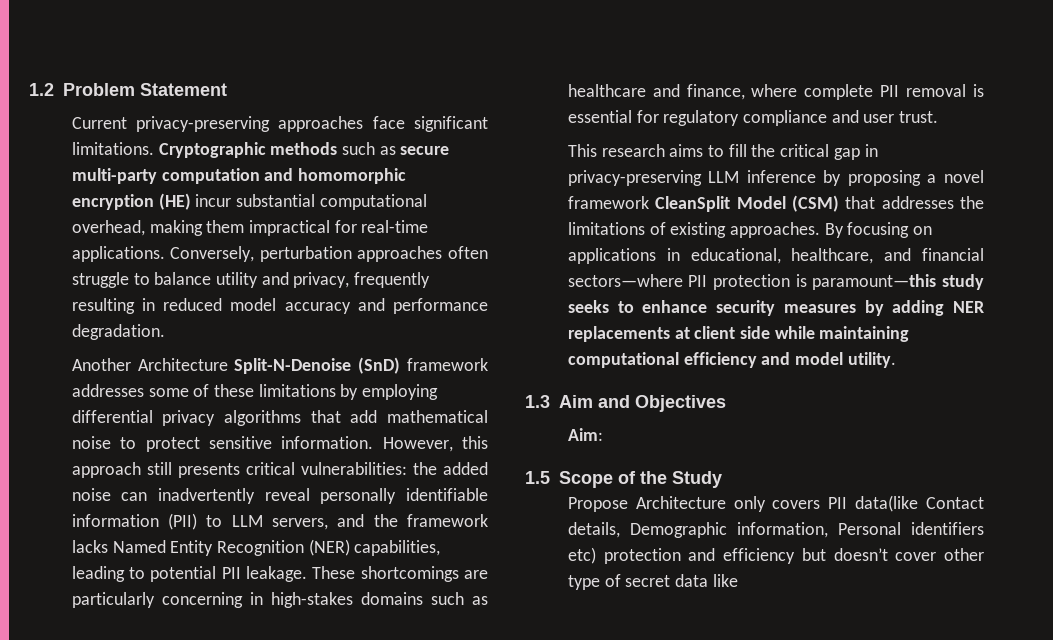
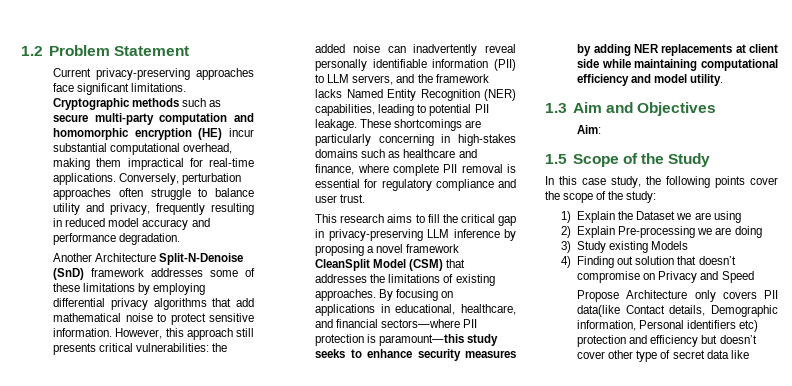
(722, 479) none -> [545,176,778,188] [545,191,657,203] [561,211,741,223] [561,226,762,238] [561,241,689,253] [561,256,736,268] [577,271,754,283] // In this case study, the following points cover the scope of the study: // 1) Explain the Dataset we are using // 2) Explain Pre-processing we are doing // 3) Study existing Models // 4) Finding out solution that doesn’t compromise on Privacy and Speed

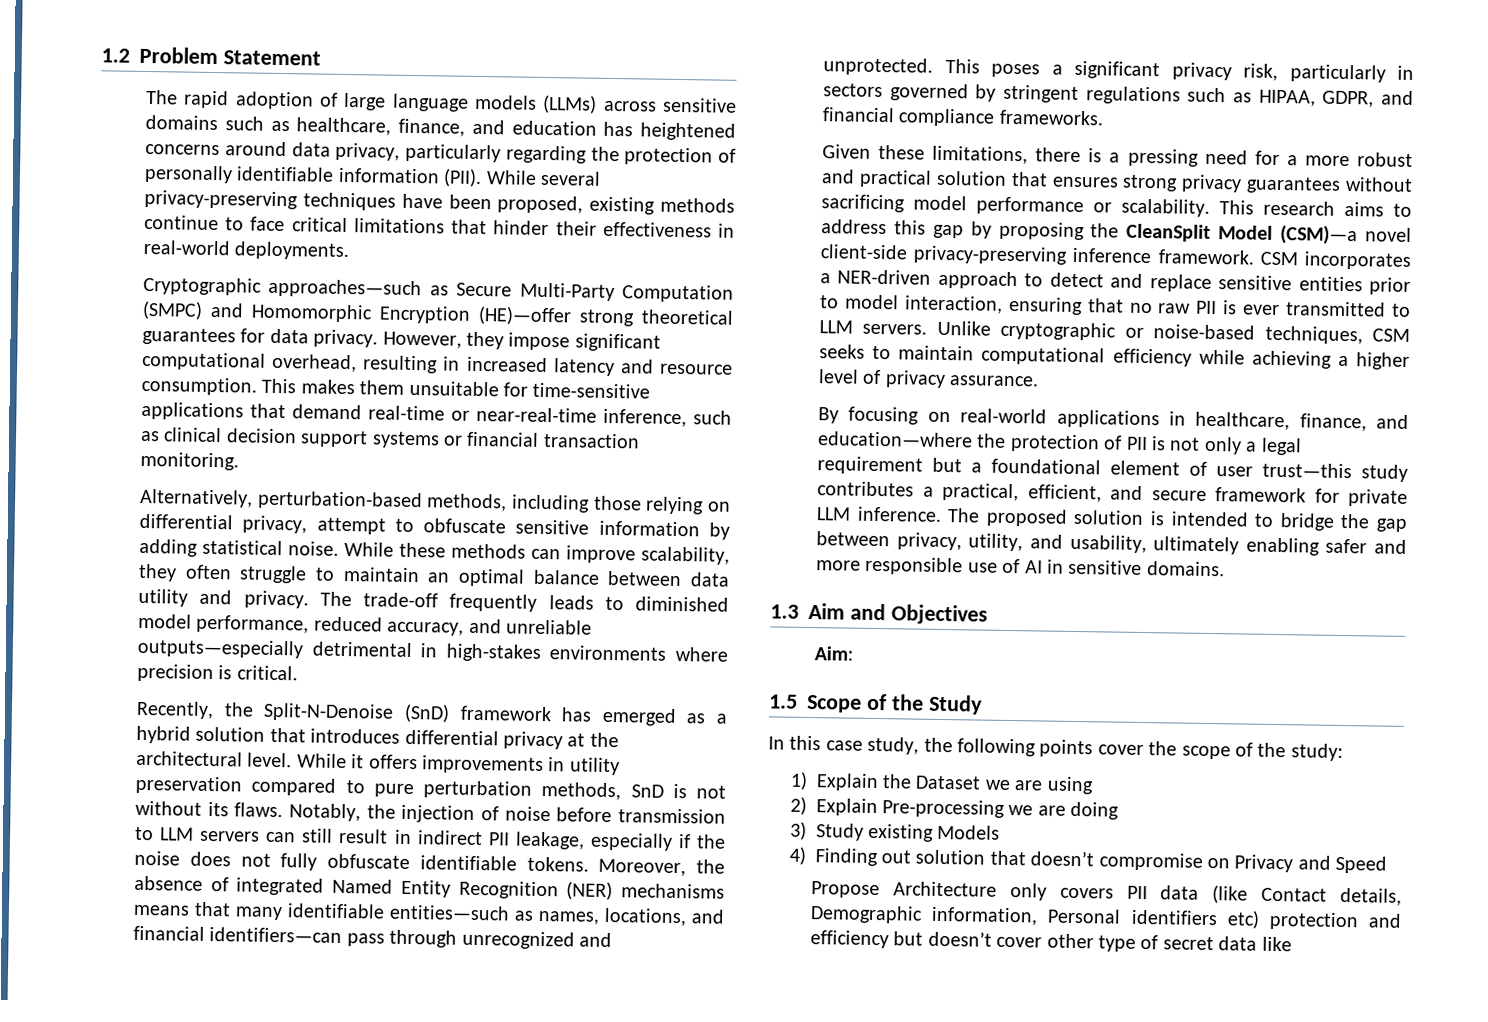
[53,68,254,80] [53,83,187,95] [53,98,222,110] [53,113,254,125] [53,128,254,140] [53,143,233,155] [53,158,254,170] [53,173,242,185] [53,188,254,200] [53,203,254,215] [53,218,210,230] [53,233,181,245] [53,253,244,265] [53,268,255,280] [53,283,206,295] [53,298,254,310] [53,313,254,325] [53,328,254,340] [53,343,228,355] [315,44,516,56] [315,59,516,71] [315,74,489,85] [315,89,516,101] [315,104,489,116] [315,119,482,131] [315,134,516,146] [315,149,477,158] [315,164,516,176] [315,179,516,191] [315,194,366,203] [315,214,516,226] [315,229,516,241] [315,244,460,256] [315,259,466,271] [315,274,495,286] [315,289,377,301] Current privacy-preserving approaches face significant limitations. Cryptographic methods such as secure multi-party computation and homomorphic encryption (HE) incur substantial computational overhead, making them impractical for real-time applications. Conversely, perturbation approaches often struggle to balance utility and privacy, frequently resulting in reduced model accuracy and performance degradation. // Another Architecture Split-N-Denoise (SnD) framework addresses some of these limitations by employing differential privacy algorithms that add mathematical noise to protect sensitive information. However, this approach still presents critical vulnerabilities: the added noise can inadvertently reveal personally identifiable information (PII) to LLM servers, and the framework lacks Named Entity Recognition (NER) capabilities, leading to potential PII leakage. These shortcomings are particularly concerning in high-stakes domains such as healthcare and finance, where complete PII removal is essential for regulatory compliance and user trust. // This research aims to fill the critical gap in privacy-preserving LLM inference by proposing a novel framework CleanSplit Model (CSM) that addresses the limitations of existing approaches. -> [146,89,737,114] [145,114,736,141] [145,141,736,166] [144,164,602,188] [144,189,735,215] [144,214,735,238] [143,239,350,261] [143,276,734,303] [142,300,734,327] [142,327,661,352] [142,351,733,377] [141,376,651,399] [141,401,732,428] [140,427,640,449] [140,451,240,471] [140,488,731,515] [139,513,730,540] [139,538,730,565] [138,563,730,587] [138,588,729,612] [138,613,593,636] [137,638,729,662] [137,663,298,683] [136,700,727,727] [136,725,619,750] [136,750,620,776] [135,775,726,801] [135,800,726,824] [134,826,727,851] [134,850,725,877] [134,875,725,901] [133,901,725,927] [133,925,613,950] [823,57,1414,83] [823,83,1414,108] [822,107,1104,127] [822,144,1414,168] [821,169,1413,194] [821,194,1412,217] [821,219,1412,246] [820,244,1411,270] [820,269,1411,295] [820,294,1411,317] [819,320,1410,345] [819,344,1410,370] [818,369,1040,389] The rapid adoption of large language models (LLMs) across sensitive domains such as healthcare, finance, and education has heightened concerns around data privacy, particularly regarding the protection of personally identifiable information (PII). While several privacy-preserving techniques have been proposed, existing methods continue to face critical limitations that hinder their effectiveness in real-world deployments. // Cryptographic approaches—such as Secure Multi-Party Computation (SMPC) and Homomorphic Encryption (HE)—offer strong theoretical guarantees for data privacy. However, they impose significant computational overhead, resulting in increased latency and resource consumption. This makes them unsuitable for time-sensitive applications that demand real-time or near-real-time inference, such as clinical decision support systems or financial transaction monitoring. // Alternatively, perturbation-based methods, including those relying on differential privacy, attempt to obfuscate sensitive information by adding statistical noise. While these methods can improve scalability, they often struggle to maintain an optimal balance between data utility and privacy. The trade-off frequently leads to diminished model performance, reduced accuracy, and unreliable outputs—especially detrimental in high-stakes environments where precision is critical. // Recently, the Split-N-Denoise (SnD) framework has emerged as a hybrid solution that introduces differential privacy at the architectural level. While it offers improvements in utility preservation compared to pure perturbation methods, SnD is not without its flaws. Notably, the injection of noise before transmission to LLM servers can still result in indirect PII leakage, especially if the noise does not fully obfuscate identifiable tokens. Moreover, the absence of integrated Named Entity Recognition (NER) mechanisms means that many identifiable entities—such as names, locations, and financial identifiers—can pass through unrecognized and unprotected. This poses a significant privacy risk, particularly in sectors governed by stringent regulations such as HIPAA, GDPR, and financial compliance frameworks. // Given these limitations, there is a pressing need for a more robust and practical solution that ensures strong privacy guarantees without sacrificing model performance or scalability. This research aims to address this gap by proposing the CleanSplit Model (CSM)—a novel client-side privacy-preserving inference framework. CSM incorporates a NER-driven approach to detect and replace sensitive entities prior to model interaction, ensuring that no raw PII is ever transmitted to LLM servers. Unlike cryptographic or noise-based techniques, CSM seeks to maintain computational efficiency while achieving a higher level of privacy assurance. //
(454, 294) none -> [960,408,1048,424] real-world
[395,304,516,315] [315,319,478,328] [315,334,499,346] [315,349,516,361] [577,44,778,56] [577,59,778,71] [577,74,724,86] educational, healthcare, and financial sectors—where PII protection is paramount—this study seeks to enhance security measures by adding NER replacements at client side while maintaining computational efficiency and model utility. -> [1195,411,1409,432] [817,431,1302,456] [817,456,1408,482] [817,481,1408,507] [816,506,1407,532] [816,531,1407,556] [816,556,1225,577] healthcare, finance, and education—where the protection of PII is not only a legal requirement but a foundational element of user trust—this study contributes a practical, efficient, and secure framework for private LLM inference. The proposed solution is intended to bridge the gap between privacy, utility, and usability, ultimately enabling safer and more responsible use of AI in sensitive domains.
[577,305,621,317] data(like -> [1160,885,1249,904] data (like

